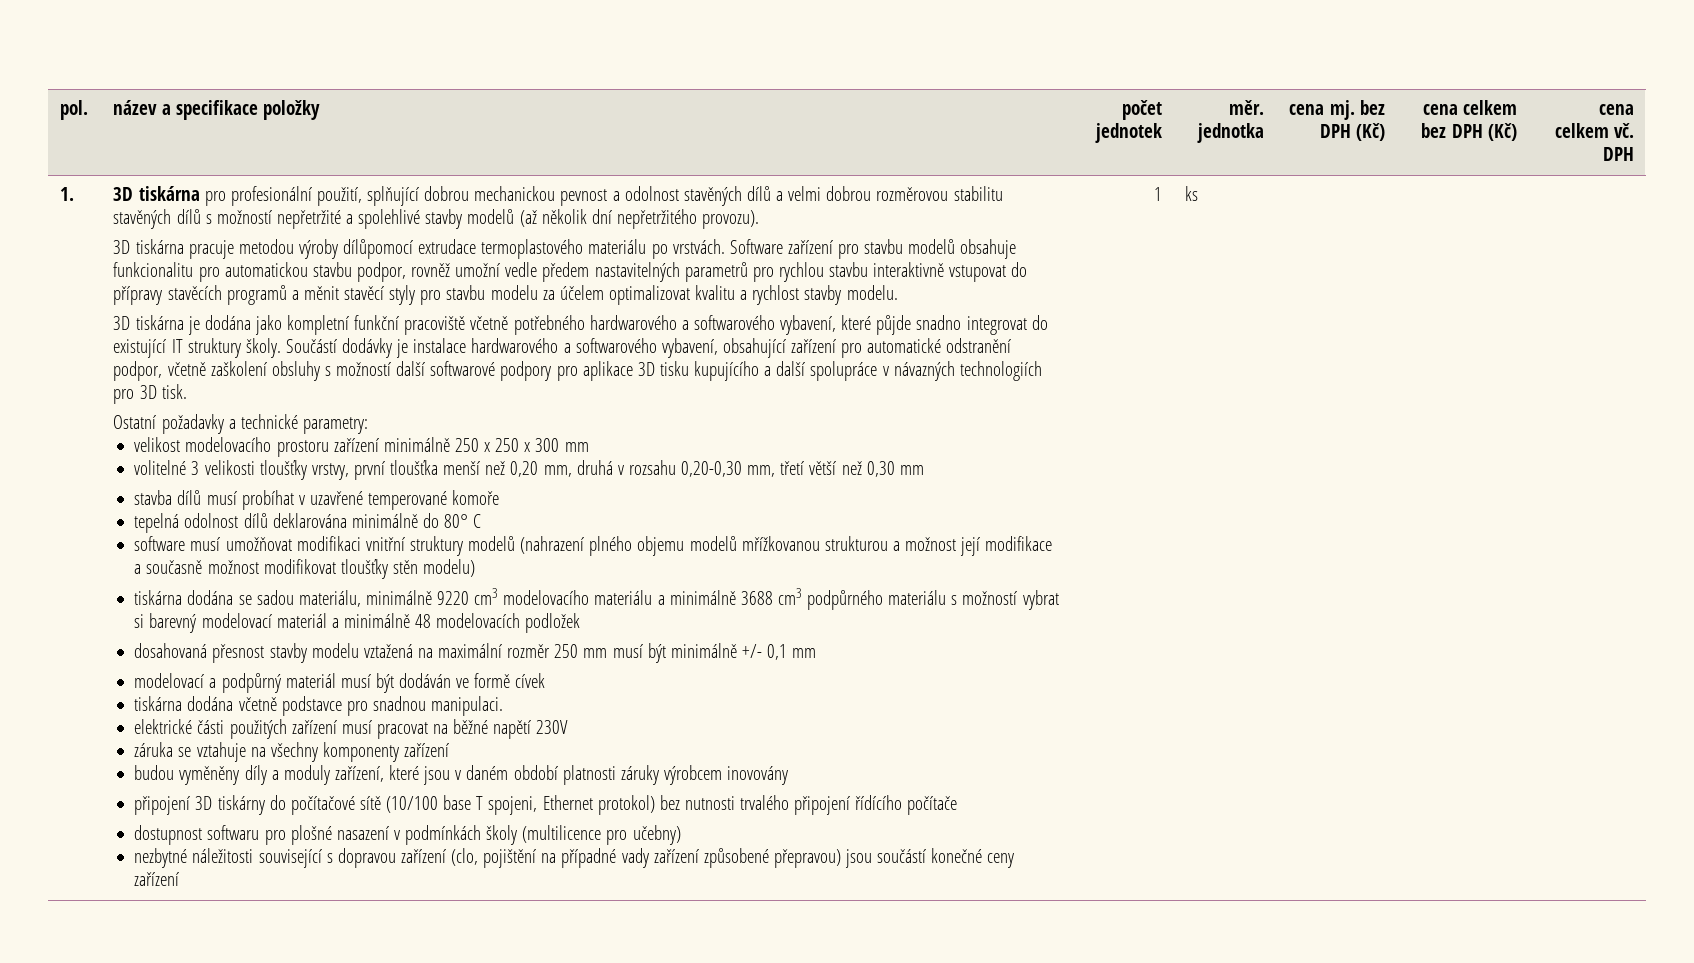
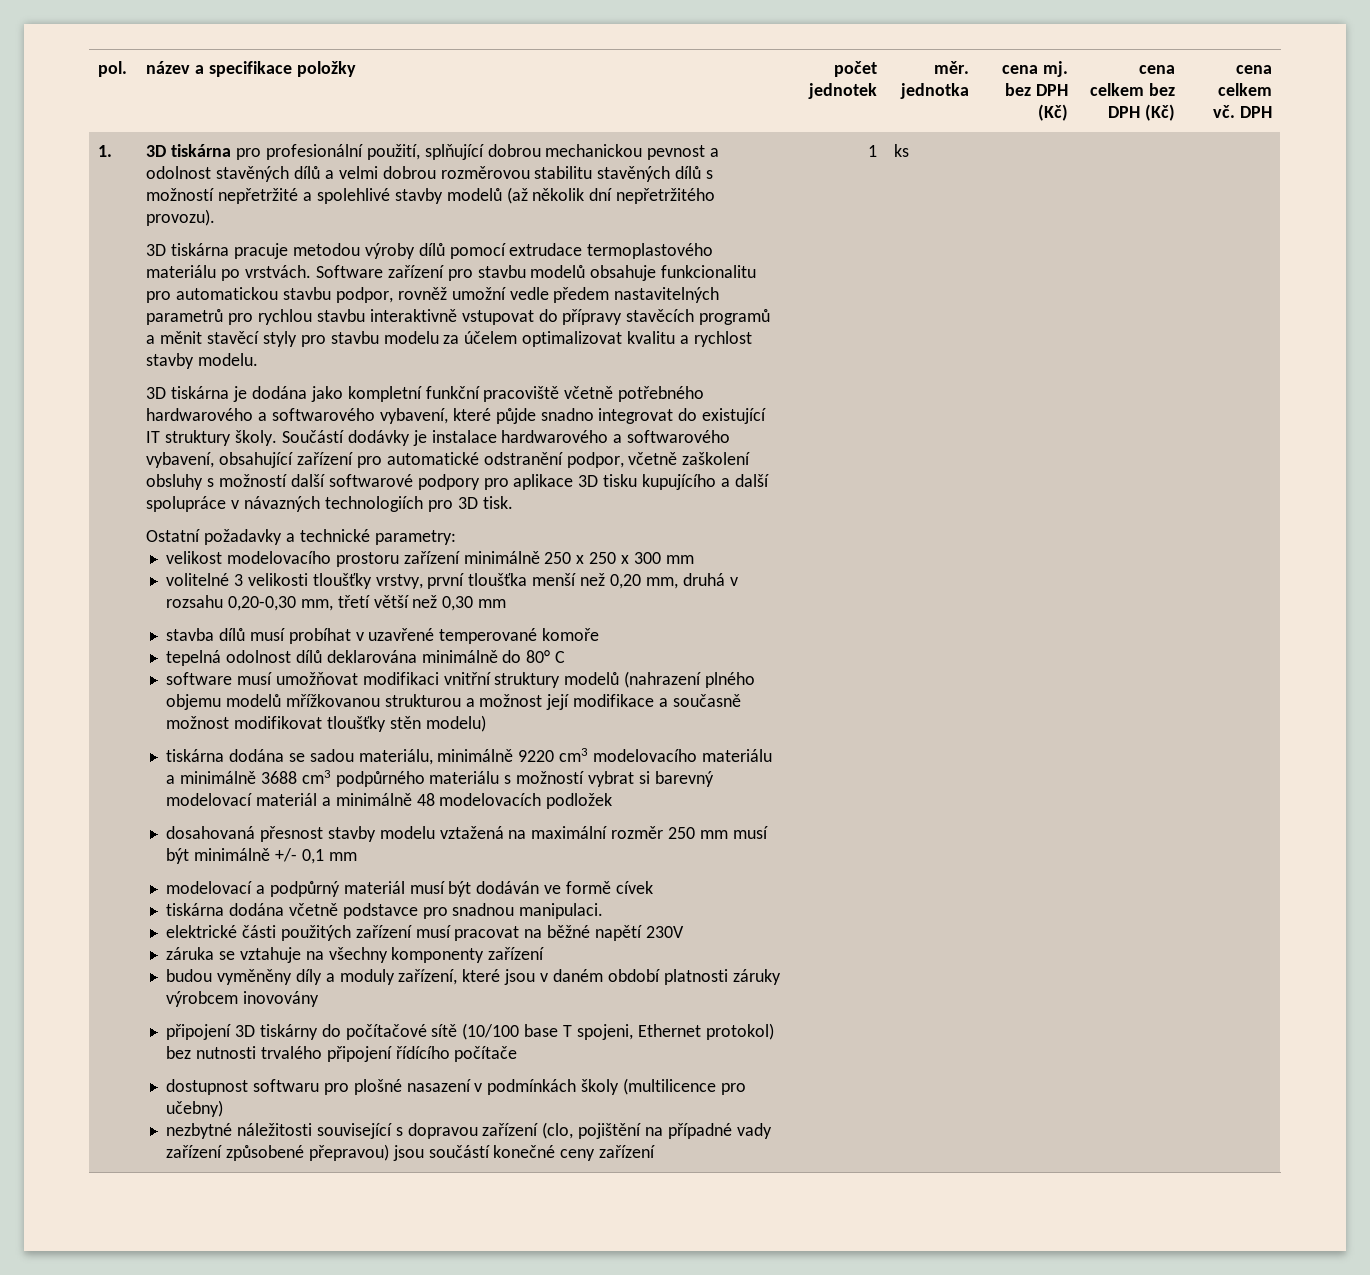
[343,239,414,259] dílůpomocí -> [418,243,506,259] dílů pomocí

